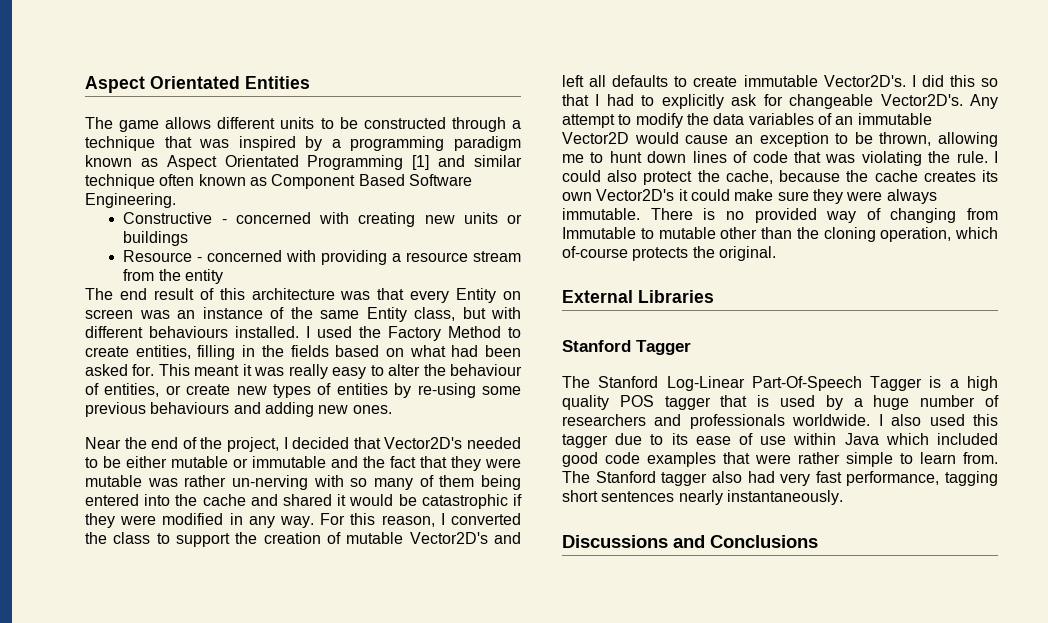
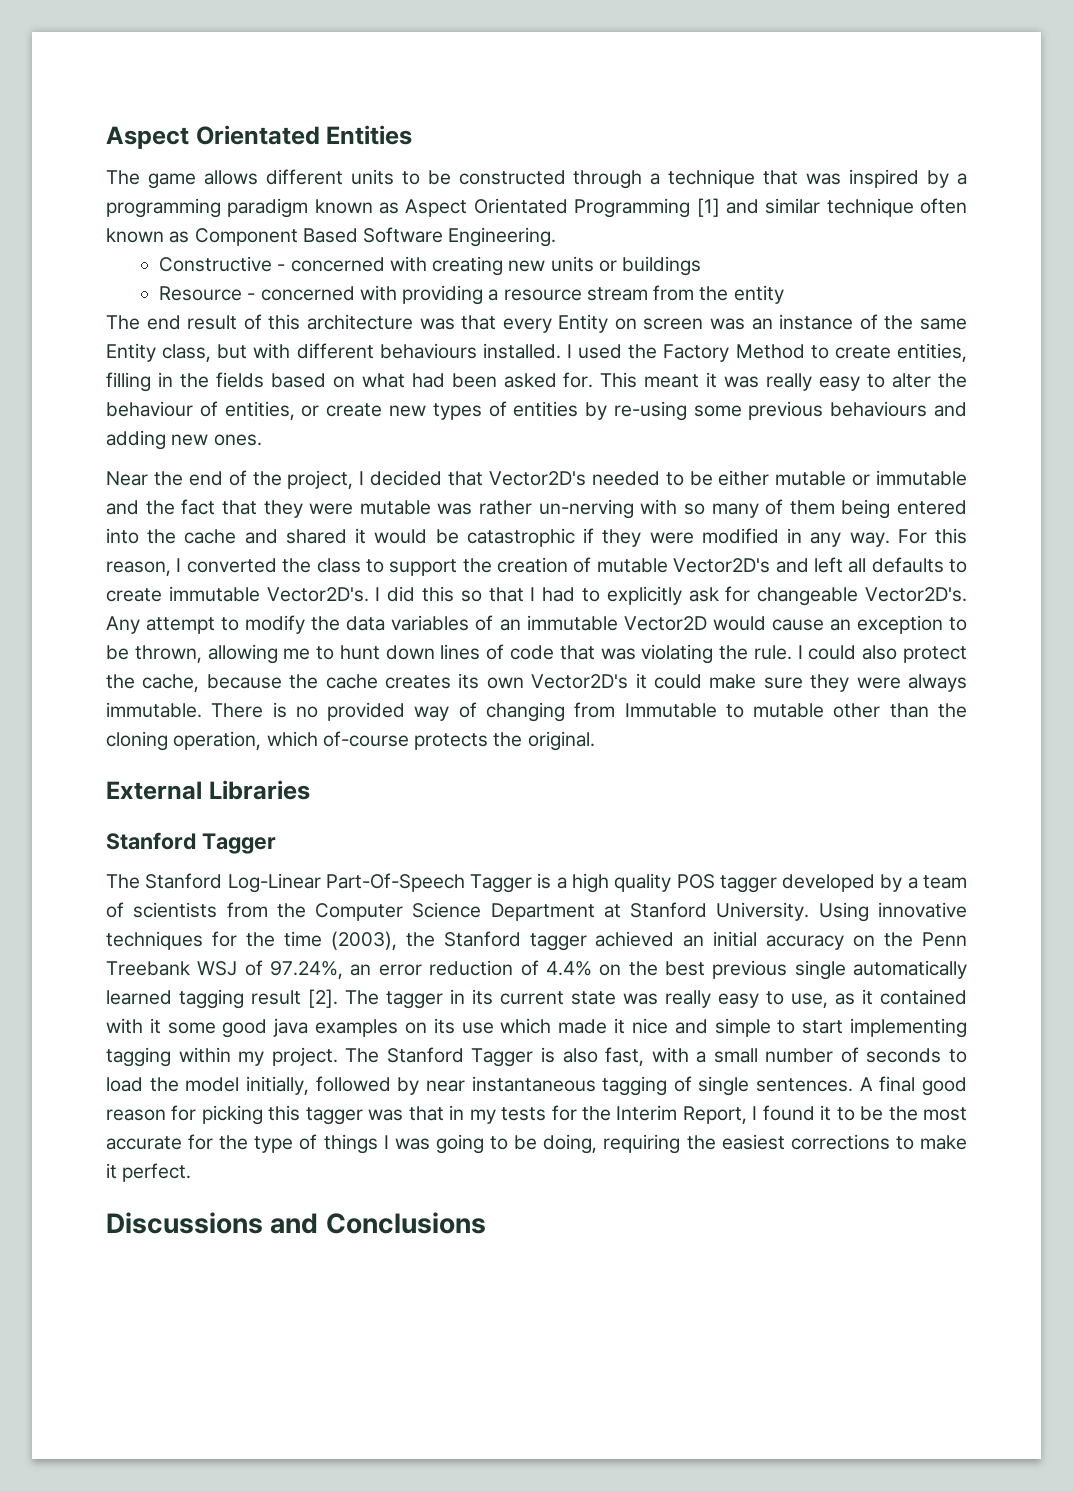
[720,395,999,410] [562,414,998,429] [562,433,998,448] [562,452,998,467] [562,471,998,486] [562,490,843,505] that is used by a huge number of researchers and professionals worldwide. I also used this tagger due to its ease of use within Java which included good code examples that were rather simple to learn from. The Stanford tagger also had very fast performance, tagging short sentences nearly instantaneously. -> [782,874,968,892] [106,902,967,922] [106,931,968,951] [106,960,967,980] [106,989,967,1009] [106,1018,968,1038] [106,1047,967,1067] [106,1076,967,1096] [106,1105,968,1125] [106,1134,968,1154] [106,1163,192,1182] developed by a team of scientists from the Computer Science Department at Stanford University. Using innovative techniques for the time (2003), the Stanford tagger achieved an initial accuracy on the Penn Treebank WSJ of 97.24%, an error reduction of 4.4% on the best previous single automatically learned tagging result [2]. The tagger in its current state was really easy to use, as it contained with it some good java examples on its use which made it nice and simple to start implementing tagging within my project. The Stanford Tagger is also fast, with a small number of seconds to load the model initially, followed by near instantaneous tagging of single sentences. A final good reason for picking this tagger was that in my tests for the Interim Report, I found it to be the most accurate for the type of things I was going to be doing, requiring the easiest corrections to make it perfect.

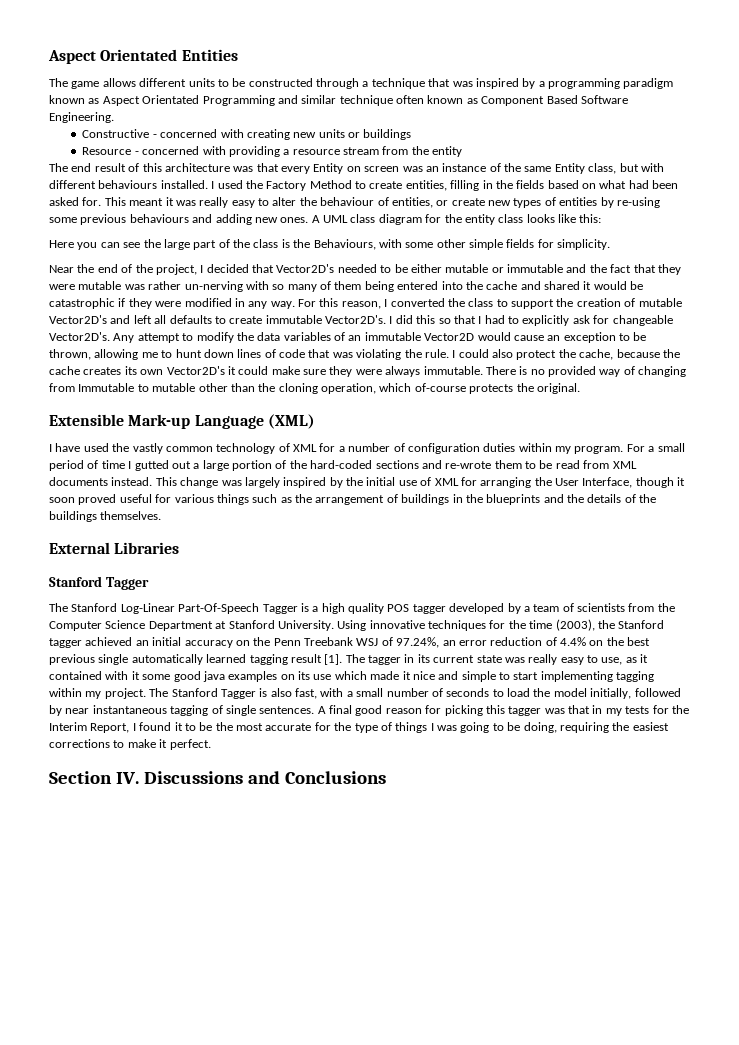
[696,198,720,217] [1] -> (275, 100) none
(262, 440) none -> [311,214,602,225] [49,239,611,250] A UML class diagram for the entity class looks like this: // Here you can see the large part of the class is the Behaviours, with some other simple fields for simplicity.
(595, 741) none -> [49,414,315,429] [49,443,685,454] [49,460,637,471] [49,477,686,488] [49,494,657,505] [49,511,162,522] // Extensible Mark-up Language (XML) // I have used the vastly common technology of XML for a number of configuration duties within my program. For a small period of time I gutted out a large portion of the hard-coded sections and re-wrote them to be read from XML documents instead. This change was largely inspired by the initial use of XML for arranging the User Interface, though it soon proved useful for various things such as the arrangement of buildings in the blueprints and the details of the buildings themselves.
[308,989,338,1008] [2]. -> [324,654,343,665] [1].
(192, 1172) none -> [49,771,139,784] Section IV.

